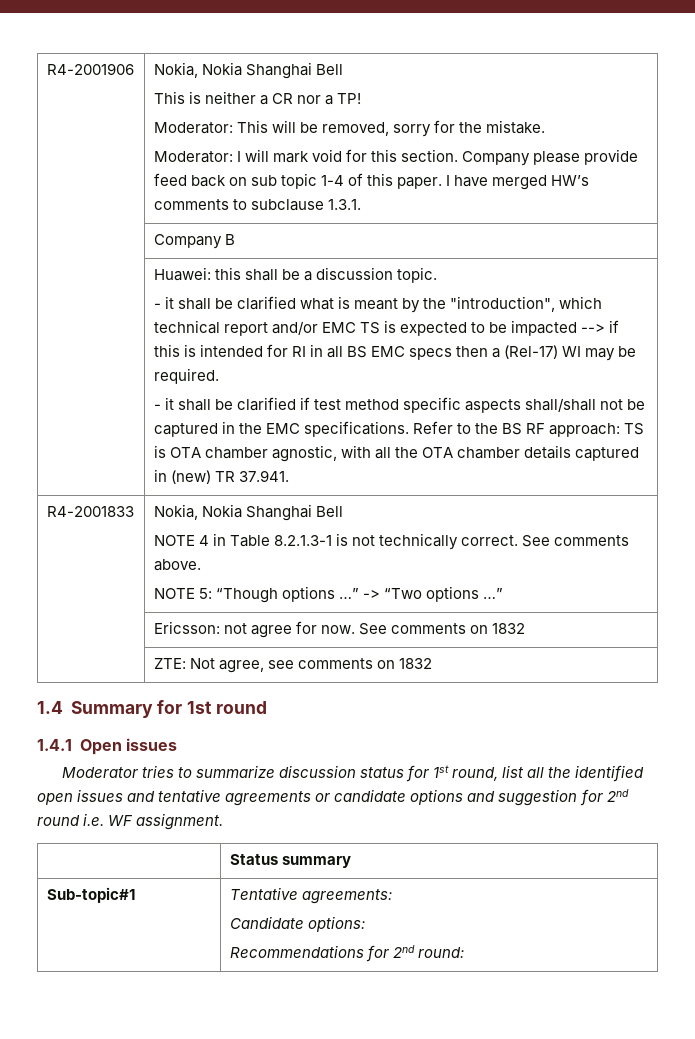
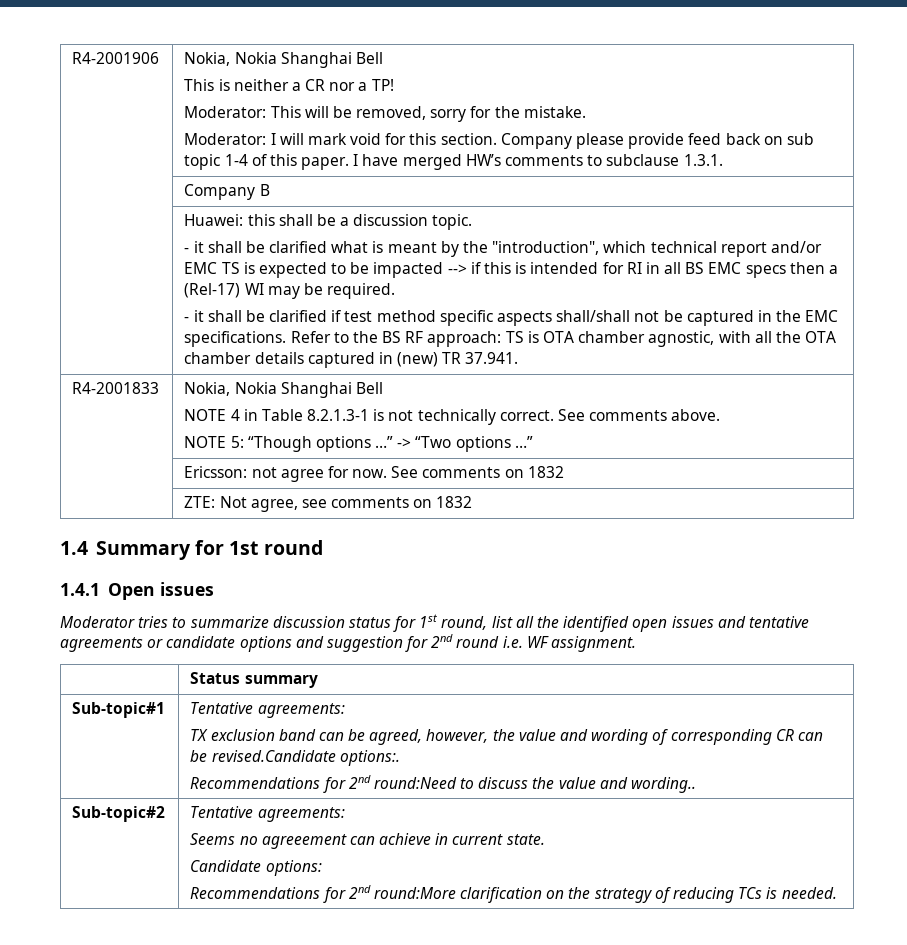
(392, 896) none -> [190,729,823,745] [190,750,400,766] [190,775,696,793] [72,806,166,822] [190,806,345,822] [190,833,545,849] // TX exclusion band can be agreed, however, the value and wording of corresponding CR can be revised.Candidate options:. // Recommendations for 2nd round:Need to discuss the value and wording.. // Sub-topic#2 | Tentative agreements: // Seems no agreeement can achieve in current state.
[417,947,464,958] round: -> [373,887,837,903] round:More clarification on the strategy of reducing TCs is needed.

